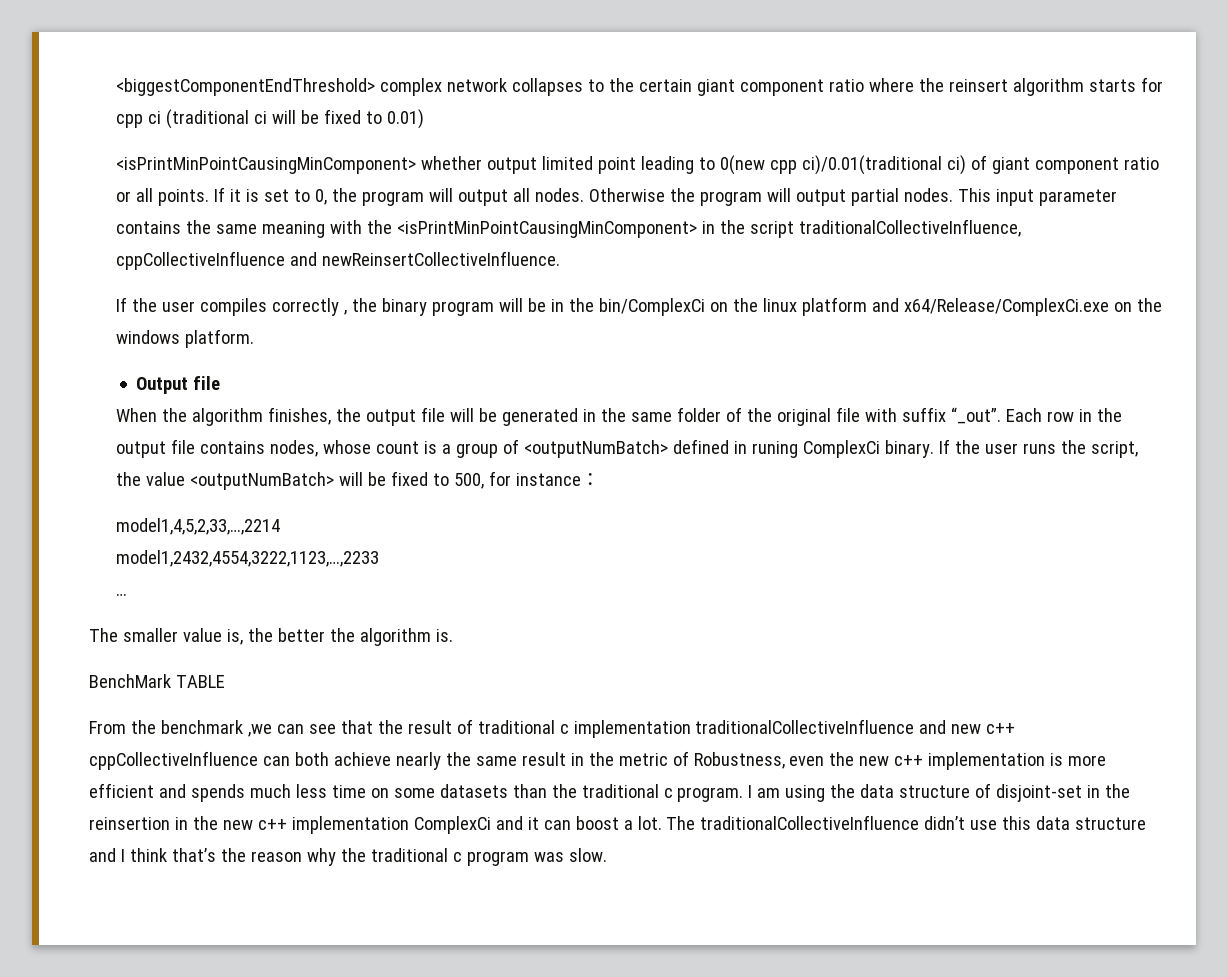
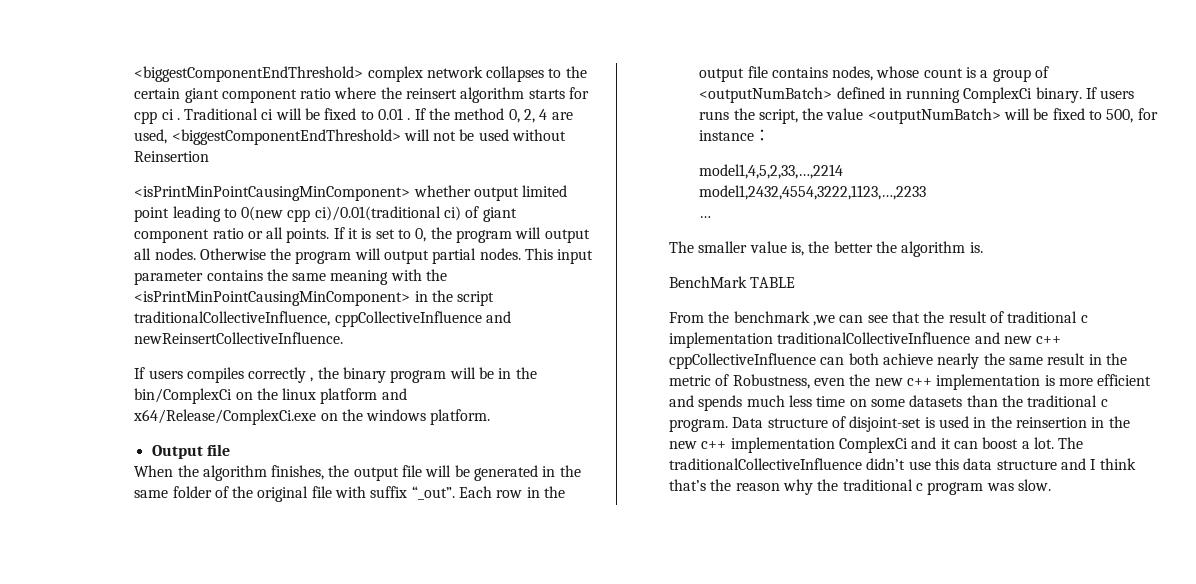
[166,109,250,129] (traditional -> [176,108,259,120] . Traditional
[387,109,425,129] 0.01) -> [378,108,573,123] [134,129,567,145] [134,151,210,162] 0.01 . If the method 0, 2, 4 are used, <biggestComponentEndThreshold> will not be used without Reinsertion
[132,298,196,312] the user -> [148,370,183,379] users
[752,441,799,458] runing -> [906,88,961,103] running
[955,440,1019,454] the user -> [1100,90,1135,99] users
[748,784,895,802] I am using the data -> [732,417,764,428] Data
(1083, 793) none -> [924,416,970,428] is used

